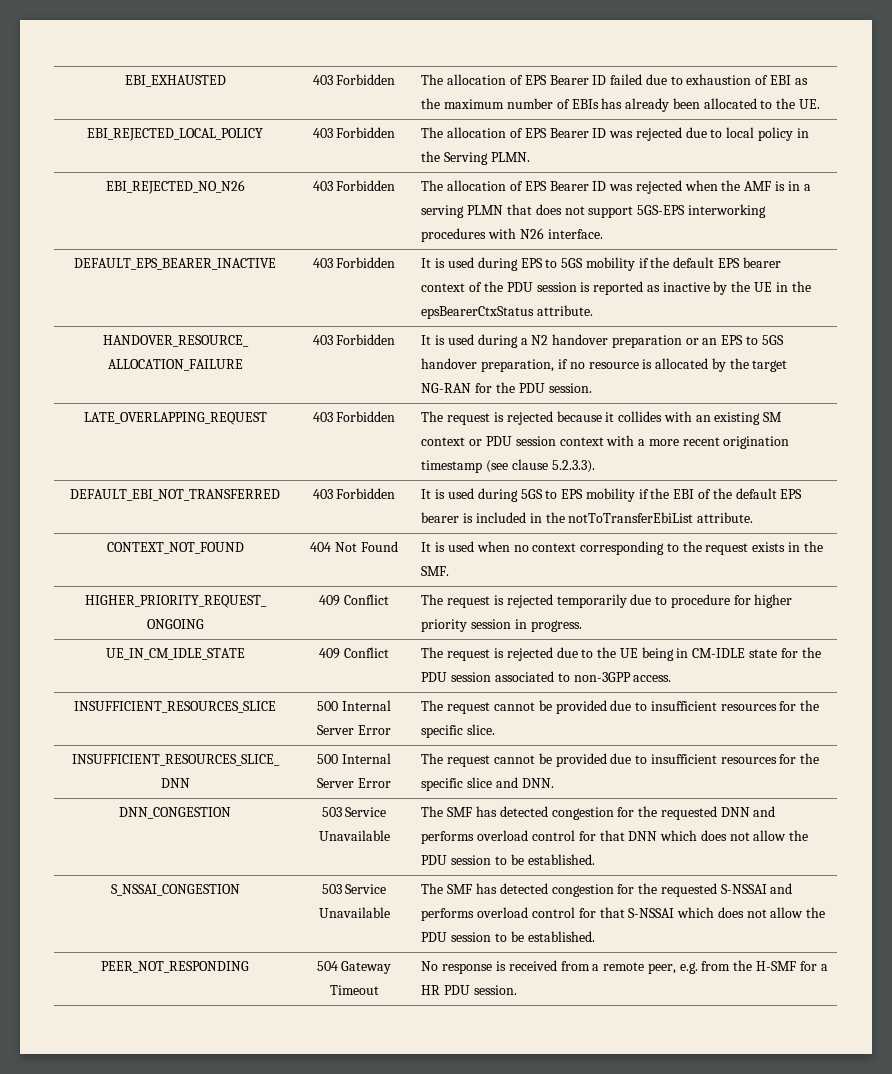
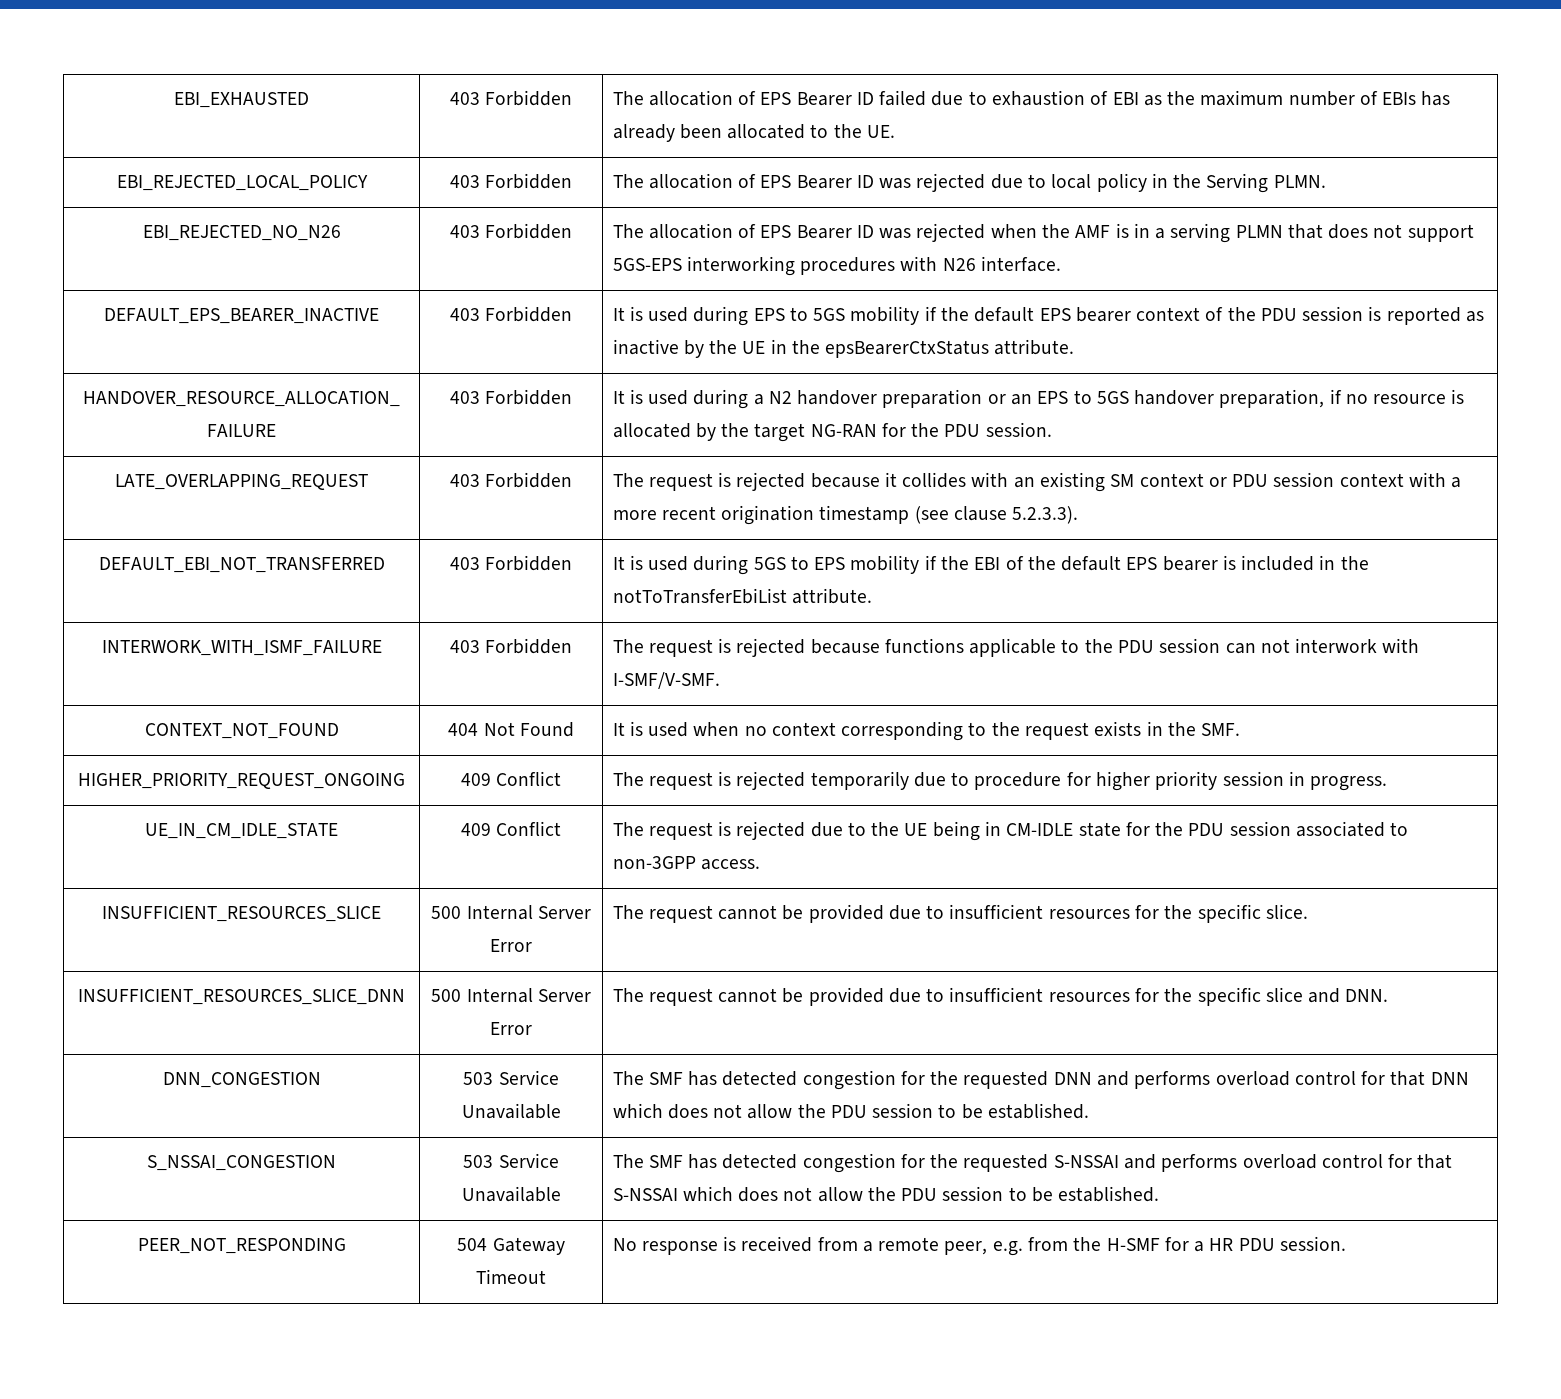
(754, 517) none -> [101,640,382,656] [449,638,573,654] [612,638,1420,657] [612,672,720,689] // INTERWORK_WITH_ISMF_FAILURE | 403 Forbidden | The request is rejected because functions applicable to the PDU session can not interwork with I-SMF/V-SMF.

